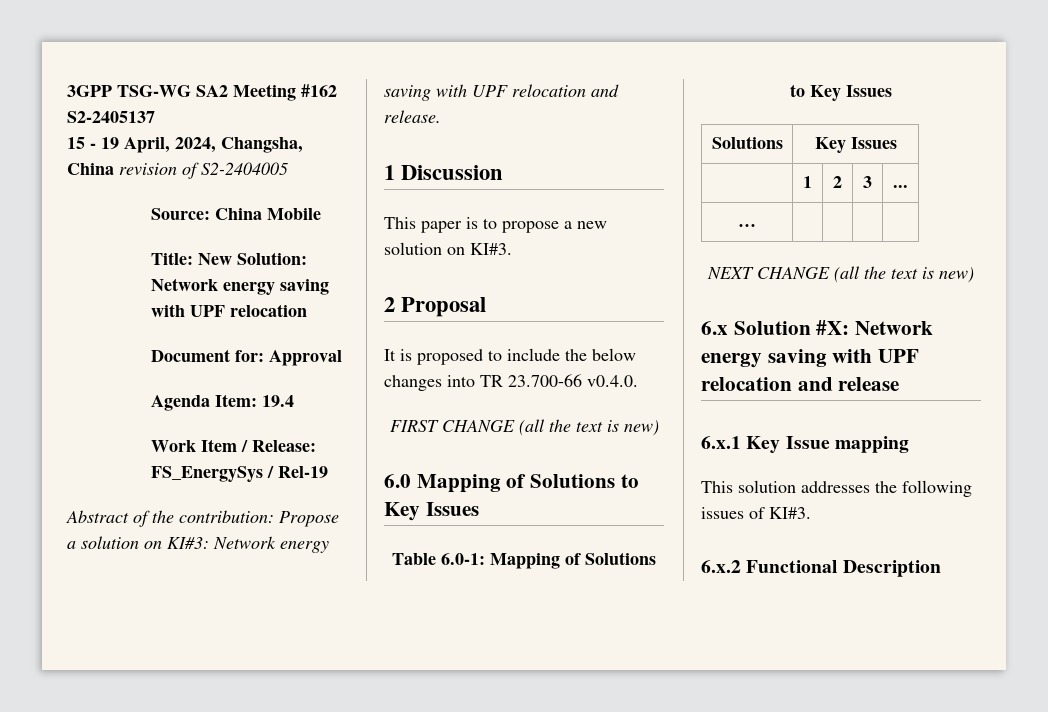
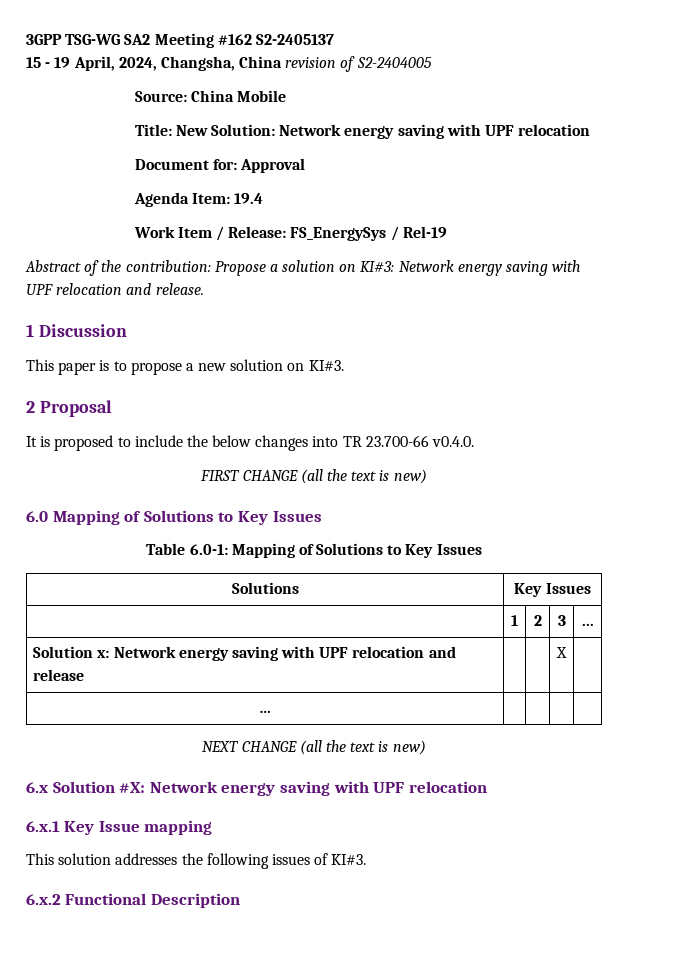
(908, 186) none -> [33,646,456,661] [33,669,85,681] [556,647,567,658] // Solution x: Network energy saving with UPF relocation and release | | | X |
[797,377,900,391] and release -> (487, 787) none

